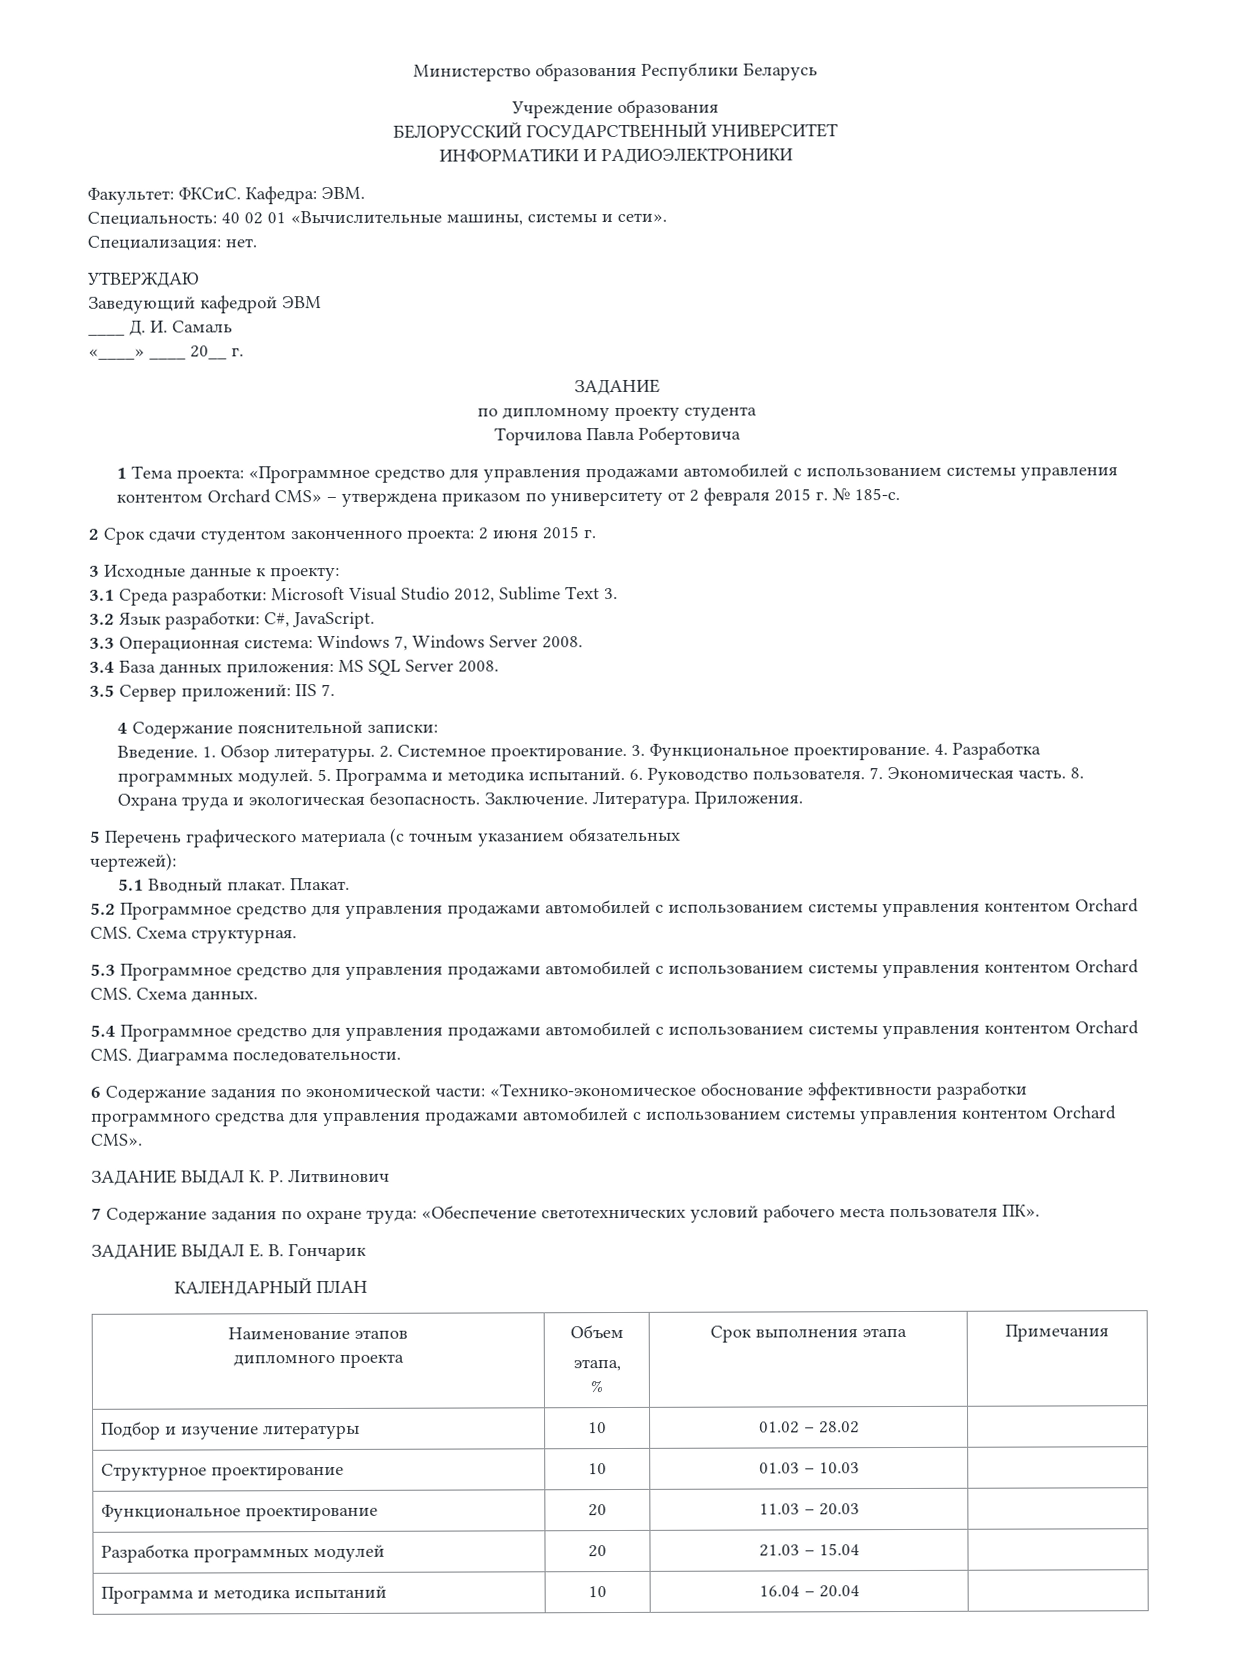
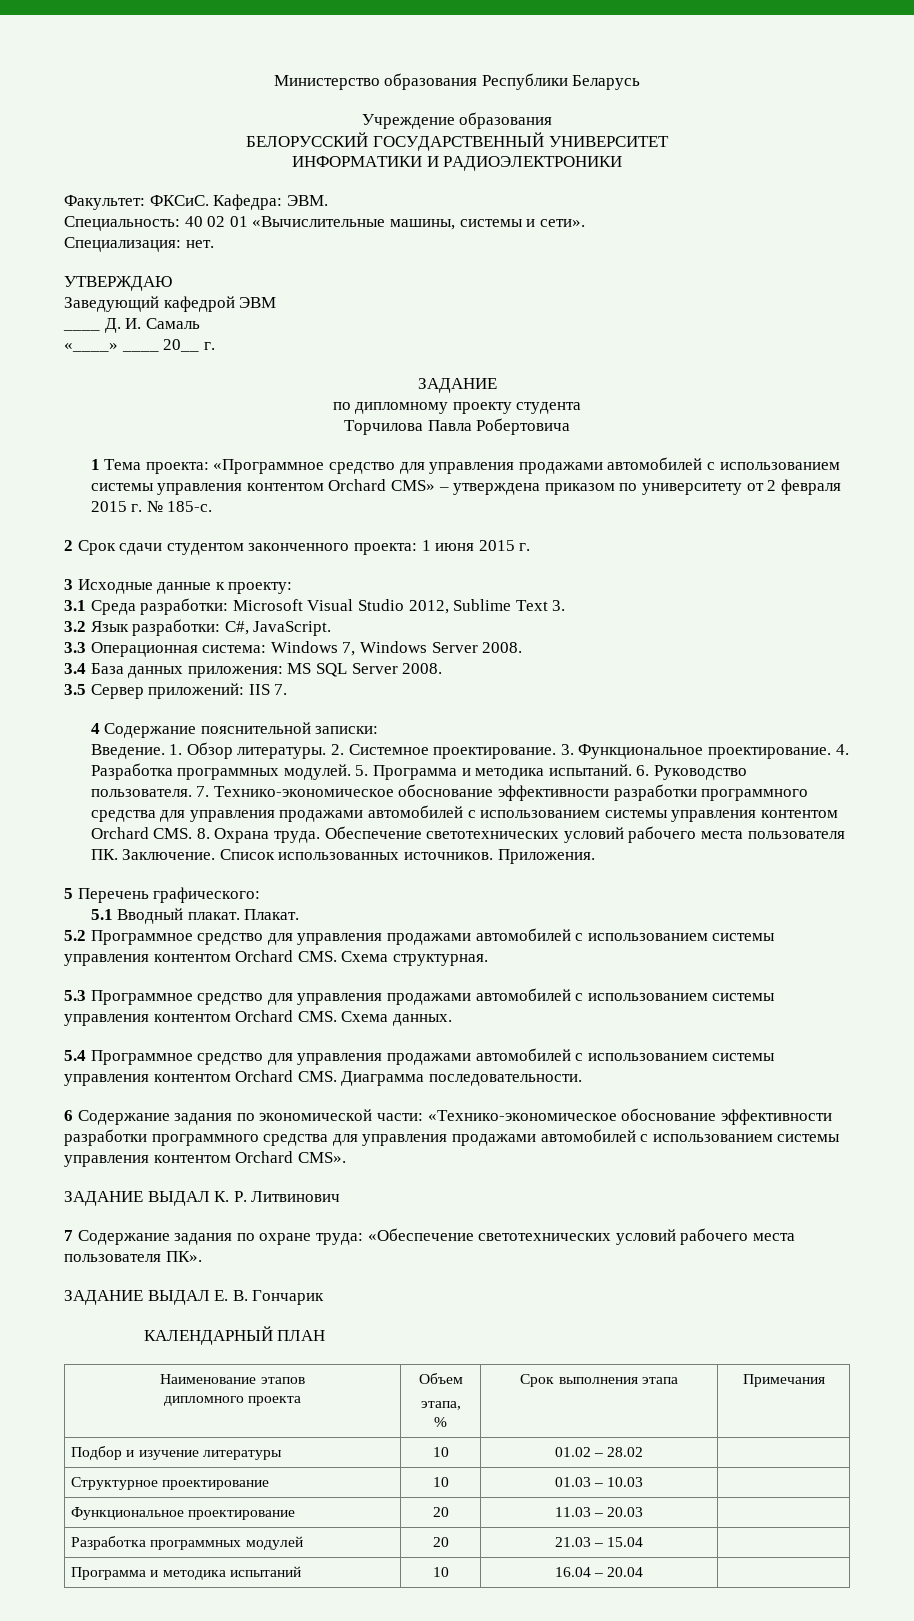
[478,527,488,540] 2 -> [421,540,431,551] 1
[886,766,1084,780] [116,790,803,811] [89,827,681,848] [90,852,177,872] Экономическая часть. 8. Охрана труда и экологическая безопасность. Заключение. Литература. Приложения. // 5 Перечень графического материала (с точным указанием обязательных // чертежей): -> [213,784,809,801] [90,805,838,822] [90,826,845,843] [90,849,595,864] [64,887,261,903] Технико-экономическое обоснование эффективности разработки программного средства для управления продажами автомобилей с использованием системы управления контентом Orchard CMS. 8. Охрана труда. Обеспечение светотехнических условий рабочего места пользователя ПК. Заключение. Список использованных источников. Приложения. // 5 Перечень графического:

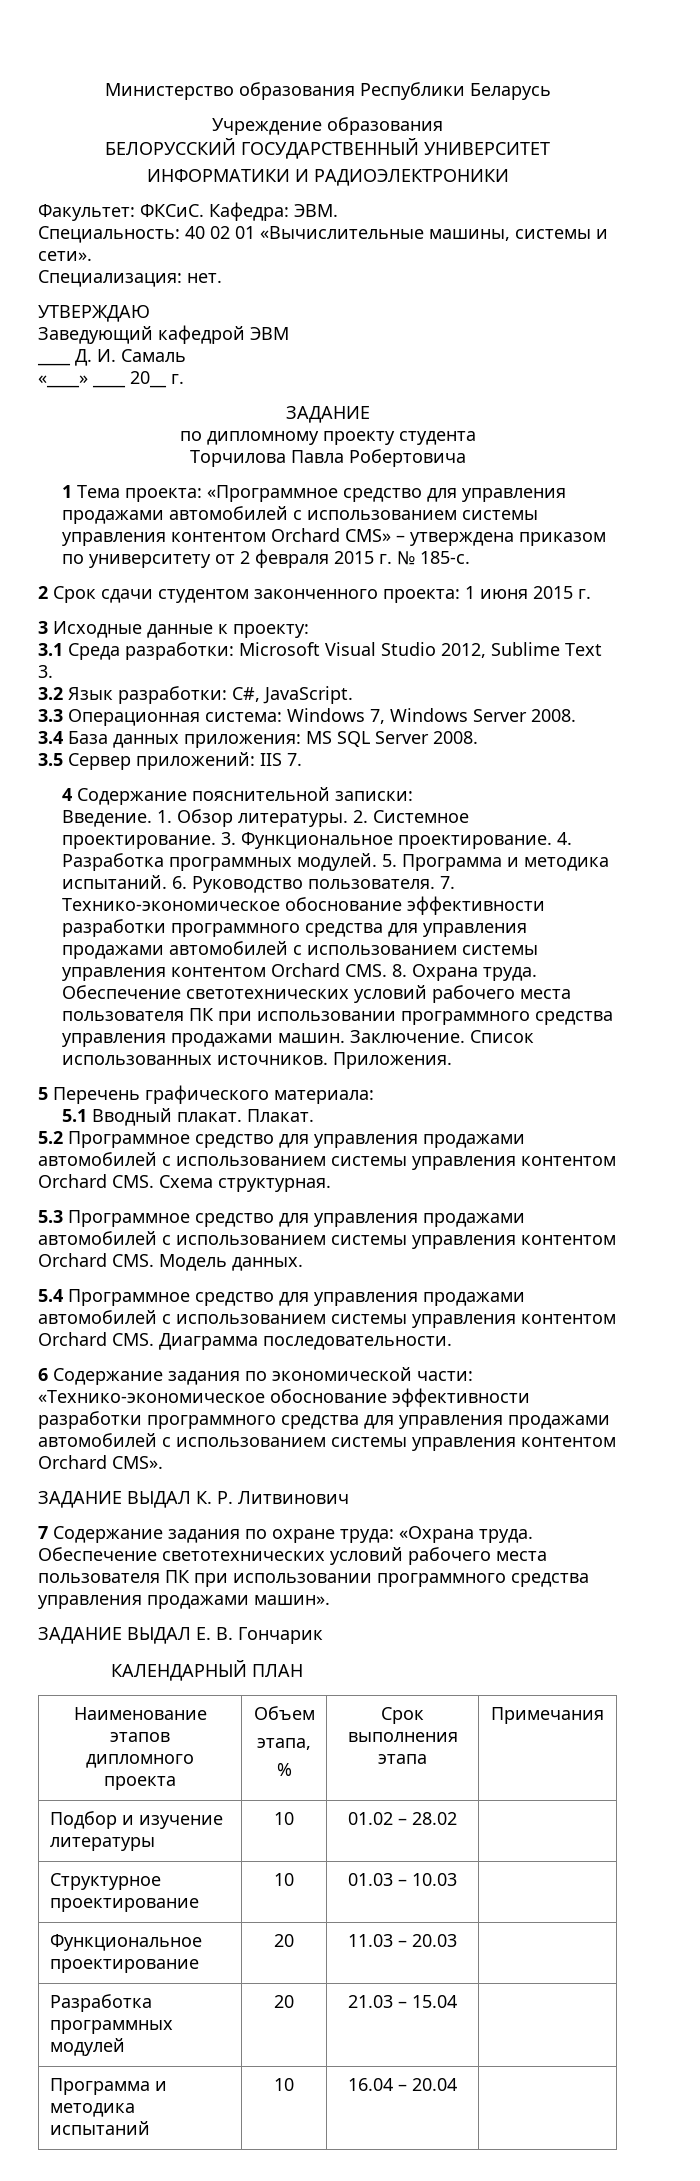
[90,849,118,860] ПК. -> [189,1008,614,1025] [62,1033,346,1047] ПК при использовании программного средства управления продажами машин.
[153,887,261,903] графического: -> [145,1085,374,1104] графического материала:
[341,1011,389,1022] Схема -> [159,1254,227,1271] Модель
[367,1228,795,1245] [64,1251,202,1262] «Обеспечение светотехнических условий рабочего места пользователя ПК». -> [399,1526,533,1543] [38,1547,547,1565] [38,1570,589,1587] [38,1595,330,1609] «Охрана труда. Обеспечение светотехнических условий рабочего места пользователя ПК при использовании программного средства управления продажами машин».

